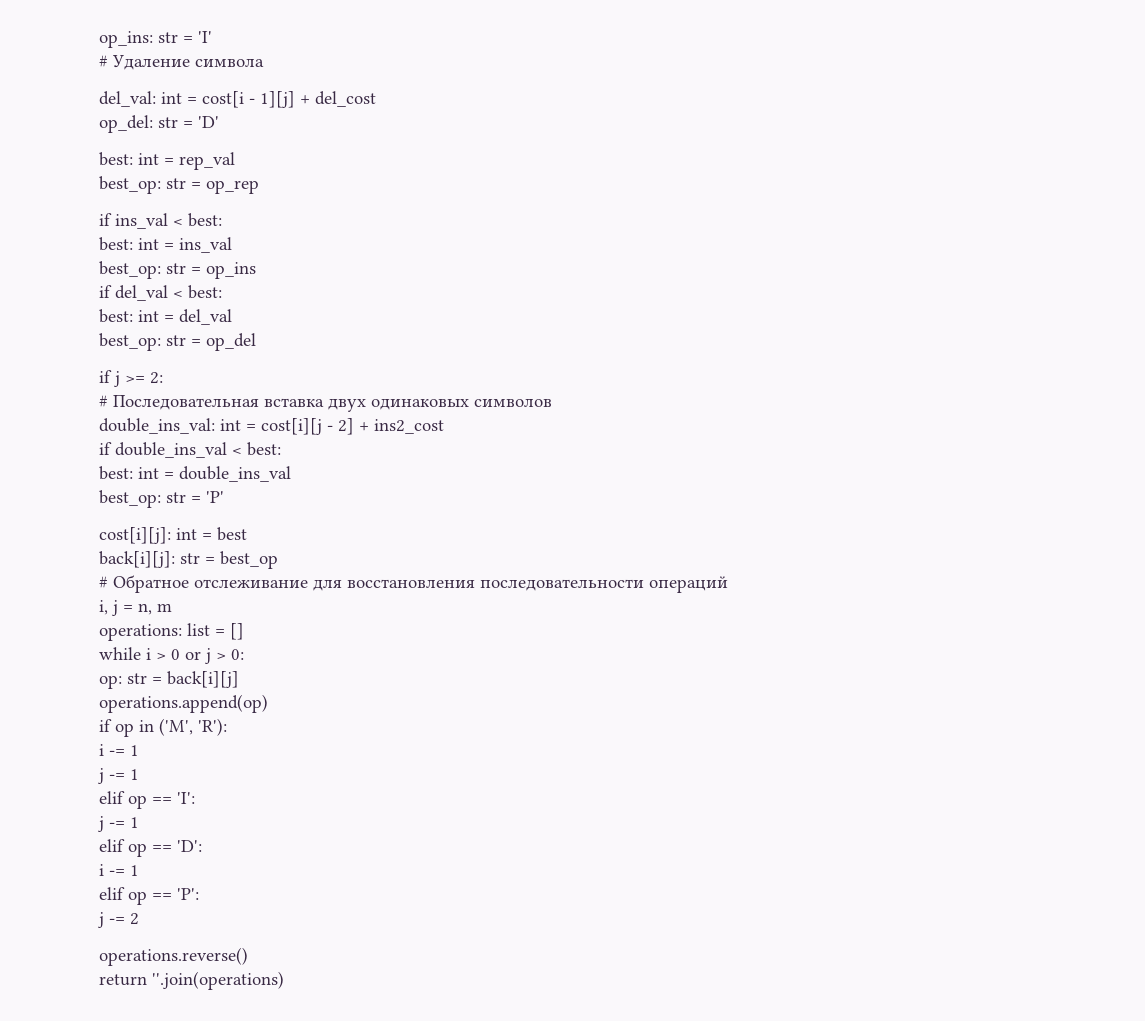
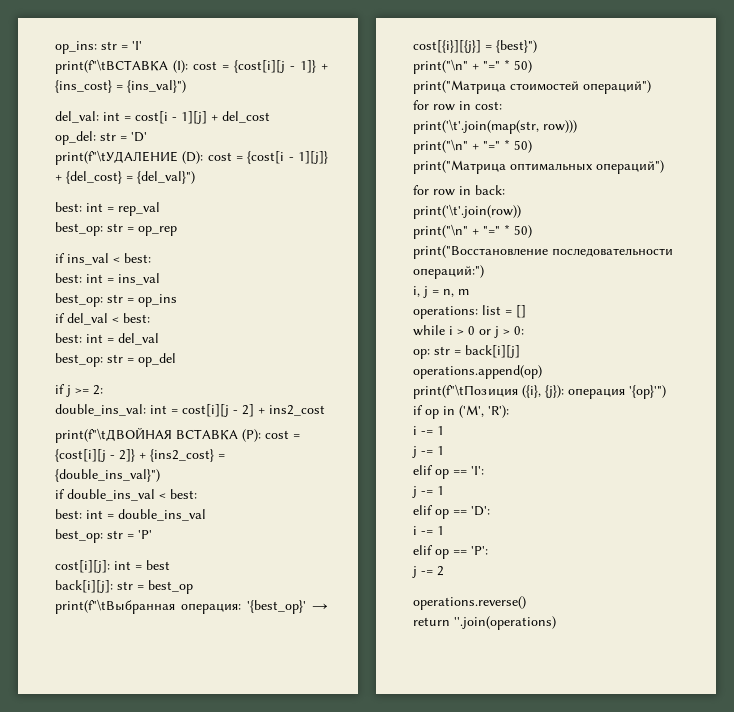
[99,55,264,70] # Удаление символа -> [55,59,328,74] [55,80,186,93] print(f"\tВСТАВКА (I): cost = {cost[i][j - 1]} + {ins_cost} = {ins_val}")
(219, 122) none -> [55,150,328,165] [55,171,195,184] // print(f"\tУДАЛЕНИЕ (D): cost = {cost[i - 1][j]} + {del_cost} = {del_val}")
[99,395,552,412] // # Последовательная вставка двух одинаковых символов -> (103, 390) none
(444, 426) none -> [55,427,300,443] [55,449,225,462] [55,469,160,482] // print(f"\tДВОЙНАЯ ВСТАВКА (P): cost = {cost[i][j - 2]} + {ins2_cost} = {double_ins_val}")
[99,575,728,593] # Обратное отслеживание для восстановления последовательности операций -> [55,599,328,614] [413,40,537,53] [413,59,532,74] [413,80,651,94] [413,100,502,111] [413,119,577,134] [413,139,532,154] [413,160,664,174] [413,185,505,196] [413,204,521,219] [413,224,532,239] [413,245,673,259] [413,265,484,279] print(f"\tВыбранная операция: '{best_op}' → cost[{i}][{j}] = {best}") // print("\n" + "=" * 50) // print("Матрица стоимостей операций") // for row in cost: // print('\t'.join(map(str, row))) // print("\n" + "=" * 50) // print("Матрица оптимальных операций") // for row in back: // print('\t'.join(row)) // print("\n" + "=" * 50) // print("Восстановление последовательности операций:")
(268, 703) none -> [413,384,666,399] // print(f"\tПозиция ({i}, {j}): операция '{op}'")

